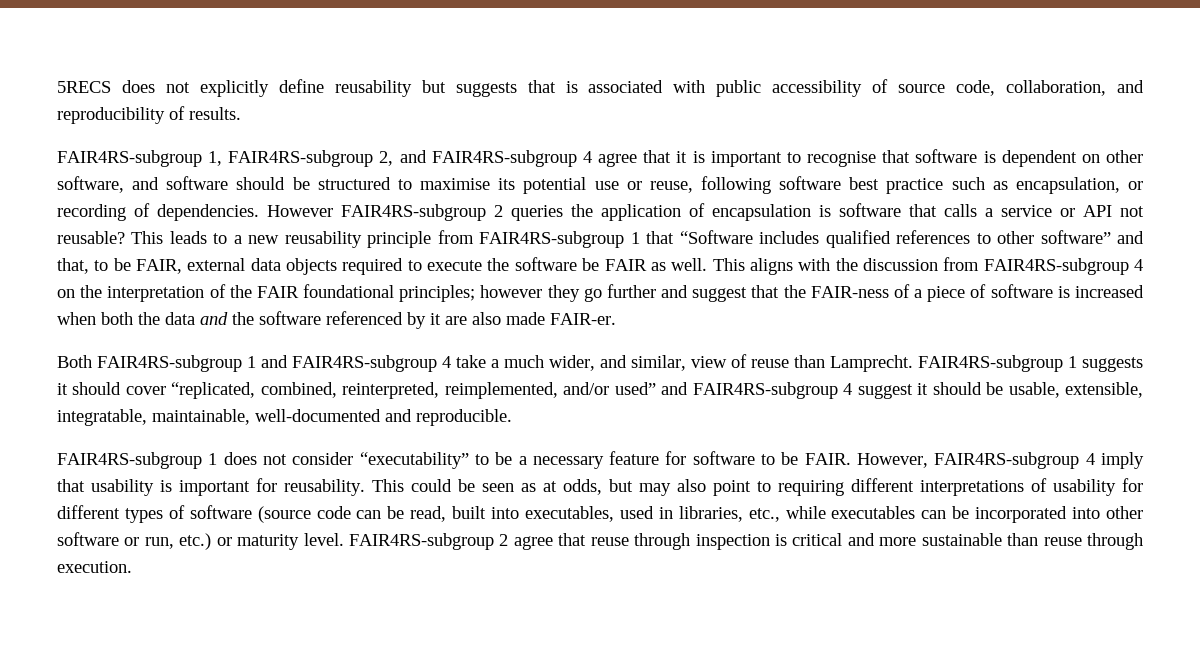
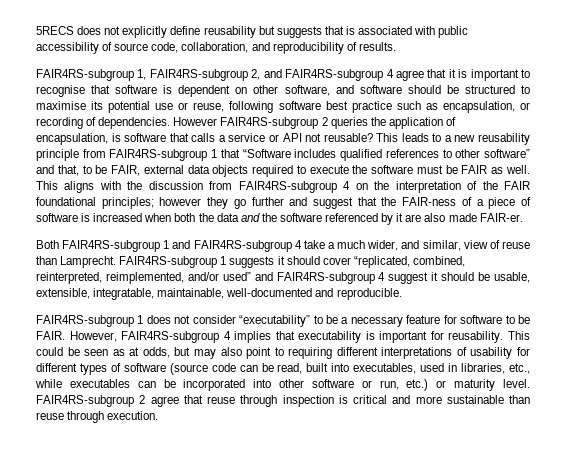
[712,204,811,221] encapsulation -> [36,133,108,145] encapsulation,
(577, 264) none -> [416,165,443,174] must
[1100,452,1144,469] [57,479,154,496] imply that usability -> [234,331,362,343] implies that executability

